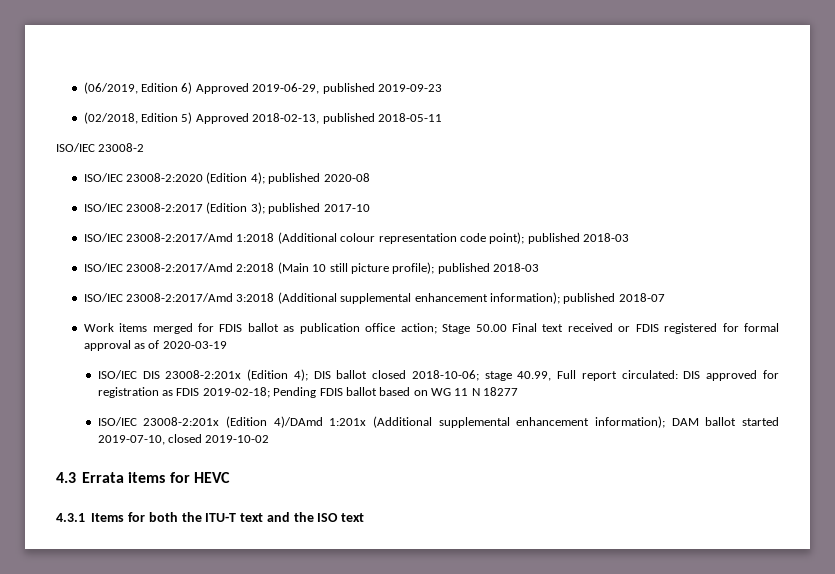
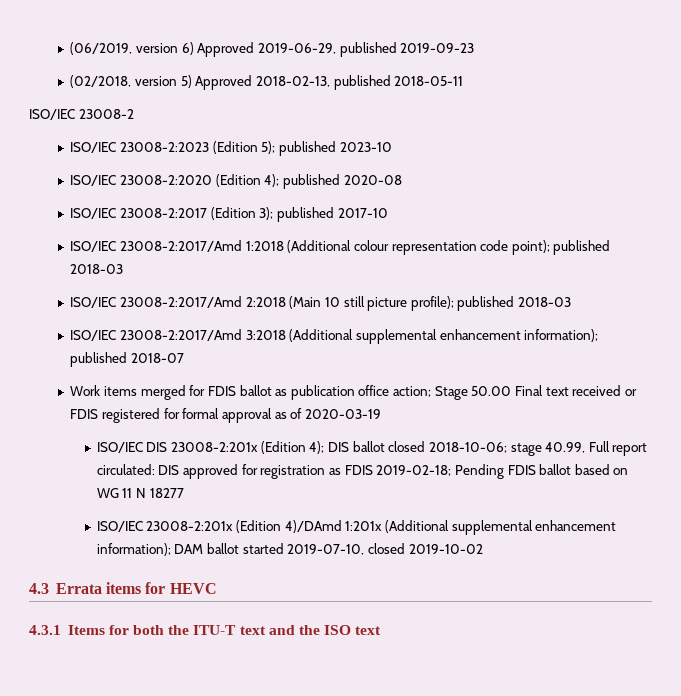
[141,83,179,92] Edition -> [135,43,178,53] version
[141,113,179,122] Edition -> [134,76,177,86] version
(145, 147) none -> [70,141,392,156] // ISO/IEC 23008-2:2023 (Edition 5); published 2023-10

